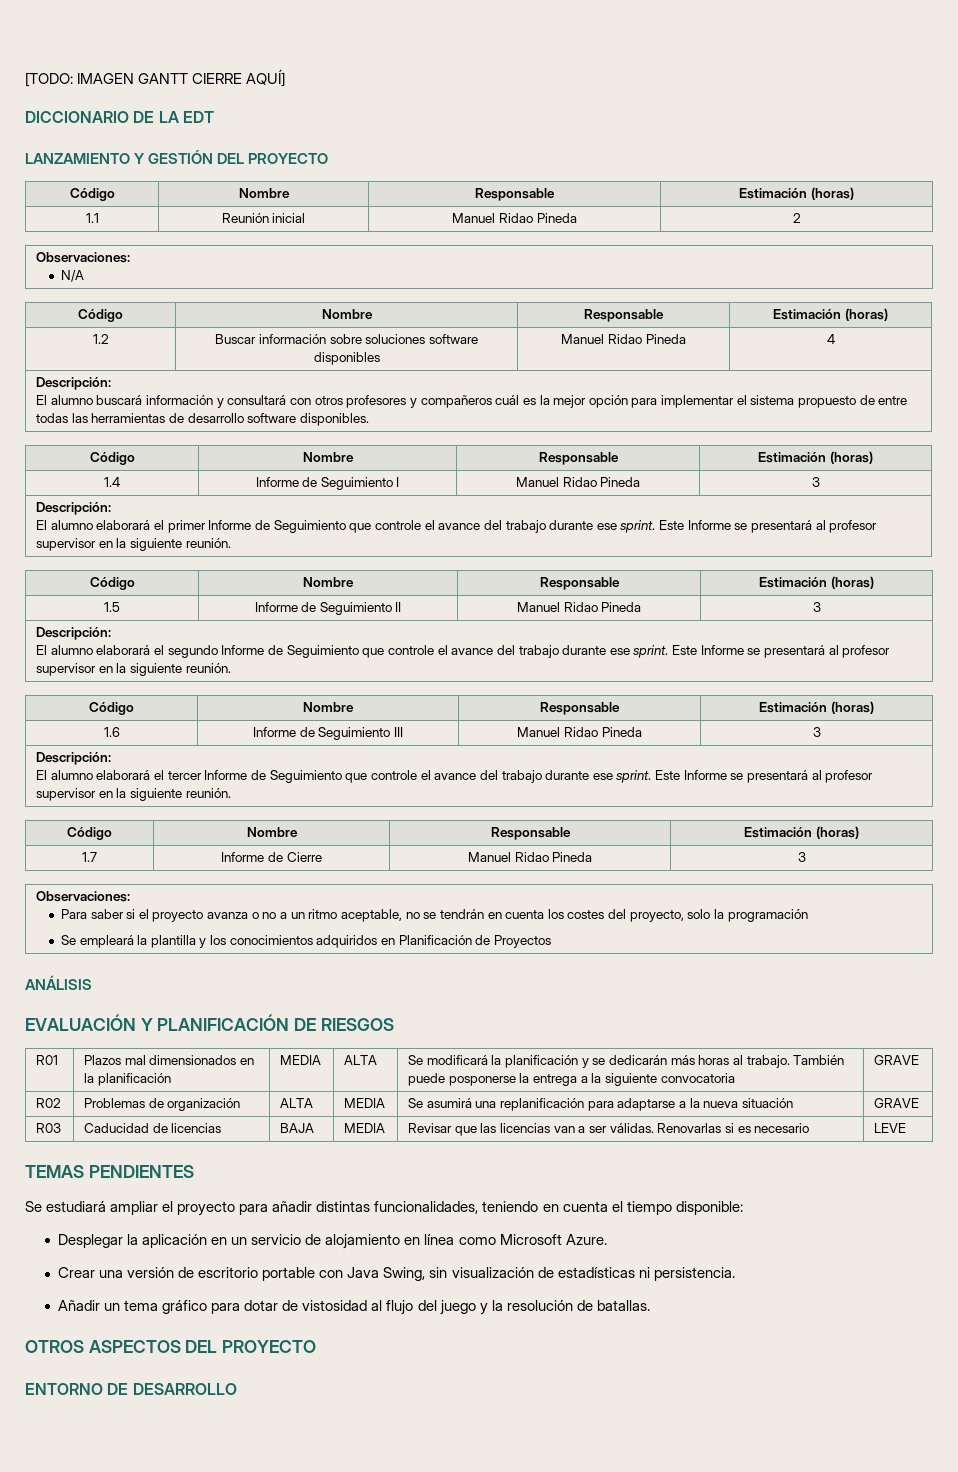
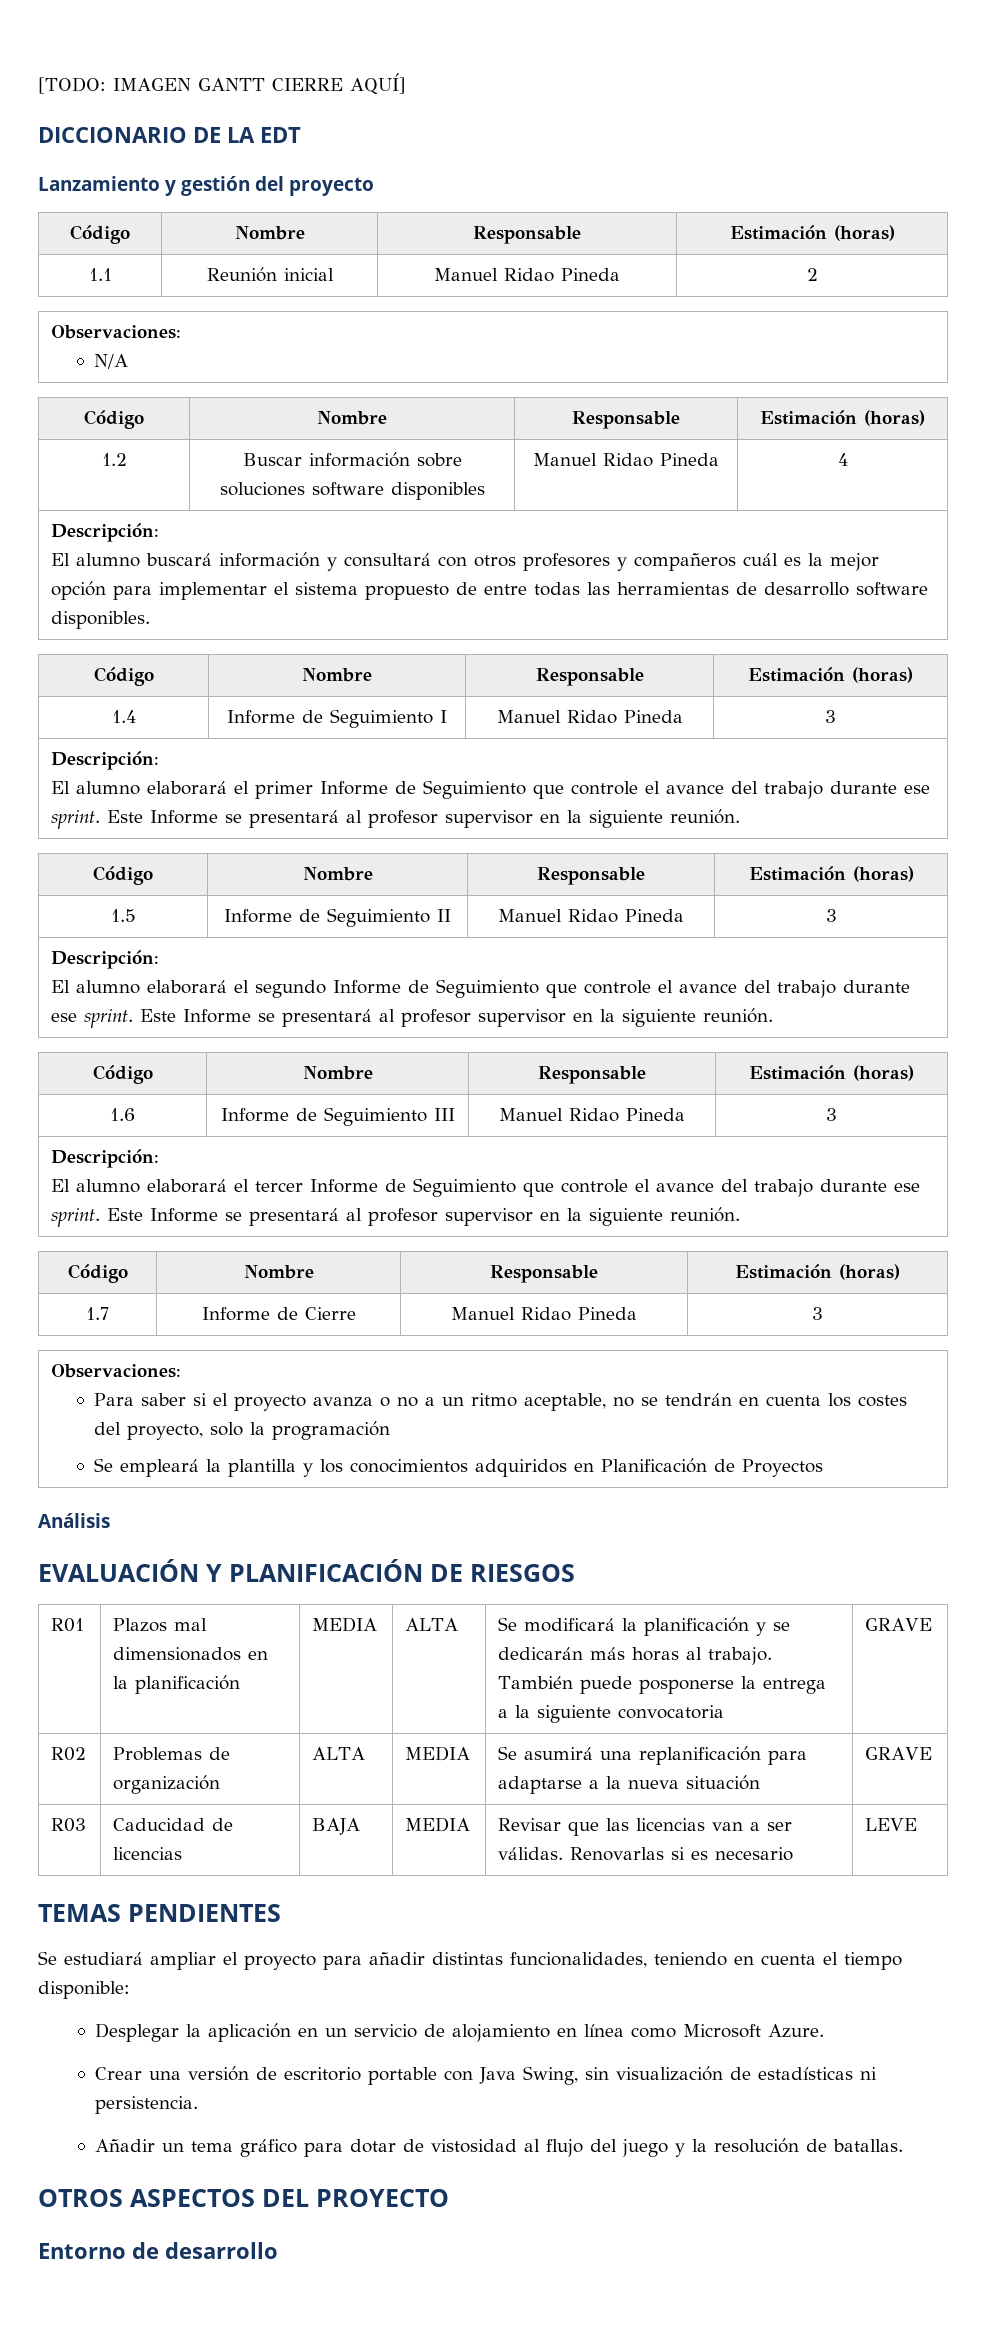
[25,150,329,164] LANZAMIENTO Y GESTIÓN DEL PROYECTO -> [38,176,374,196] Lanzamiento y gestión del proyecto
[25,975,92,990] ANÁLISIS -> [38,1513,110,1528] Análisis
[25,1383,237,1395] ENTORNO DE DESARROLLO -> [38,2242,278,2259] Entorno de desarrollo

